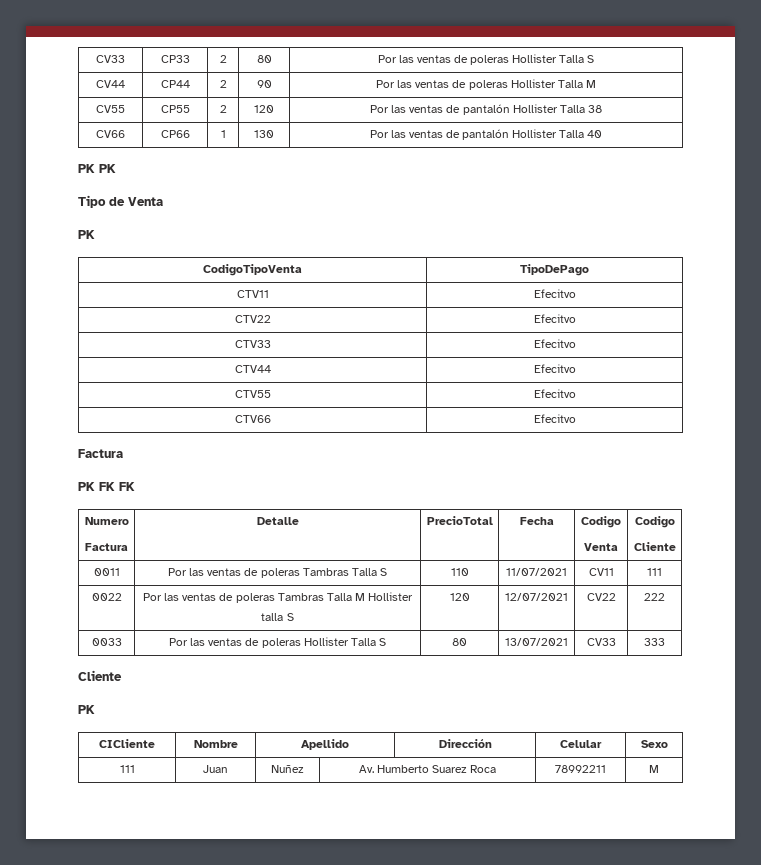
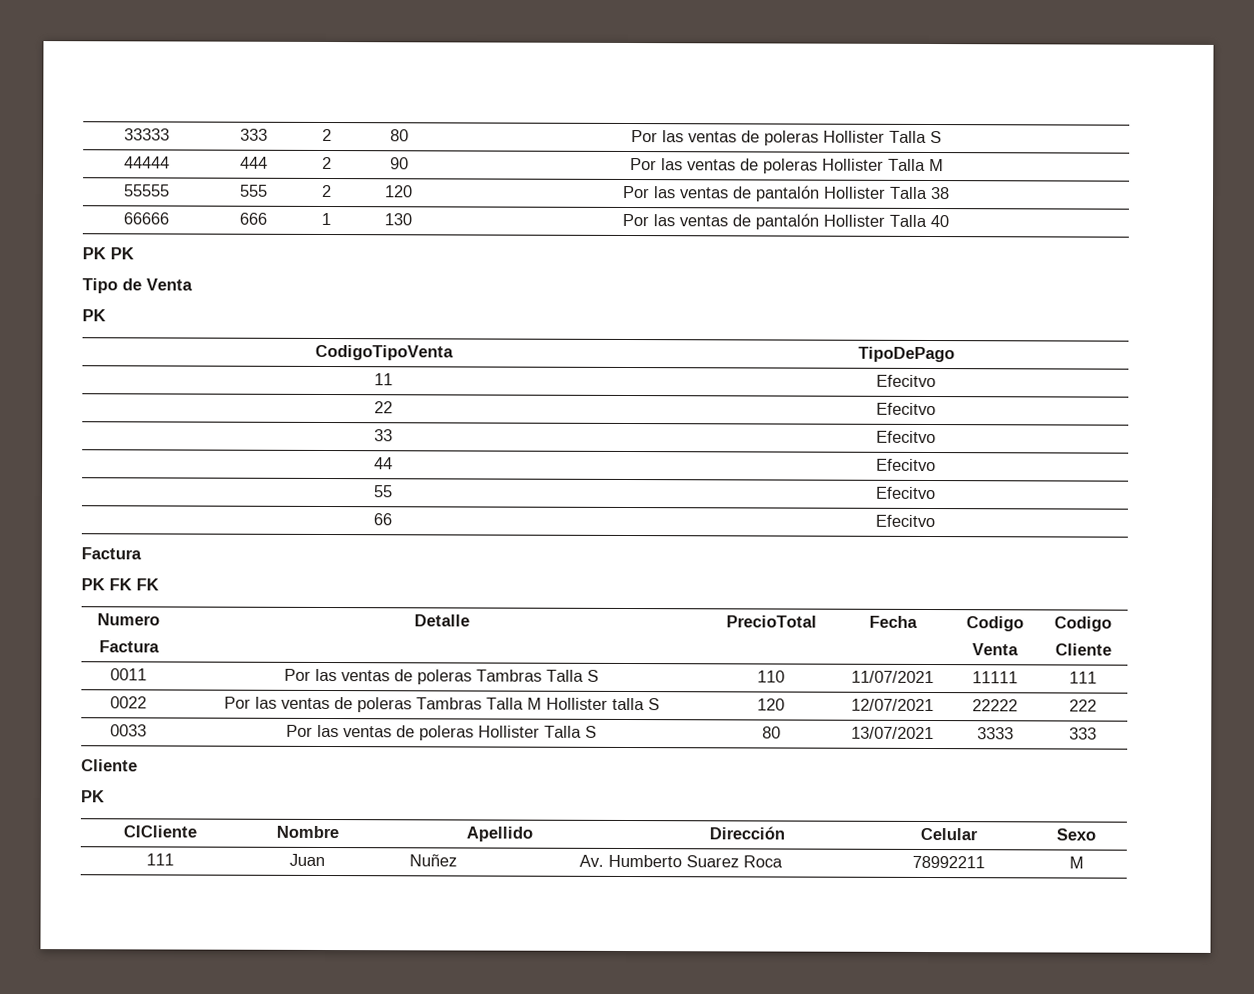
[96,55,125,63] [160,55,190,63] CV33 | CP33 -> [123,128,170,141] [240,128,268,141] 33333 | 333
[96,80,125,88] [160,80,190,88] CV44 | CP44 -> [123,156,170,169] [240,156,268,169] 44444 | 444
[96,105,125,113] [160,105,190,113] CV55 | CP55 -> [122,184,170,197] [239,184,268,197] 55555 | 555
[96,130,125,138] [160,130,190,138] CV66 | CP66 -> [122,212,169,225] [239,212,267,225] 66666 | 666
[236,290,269,298] [533,289,576,298] [234,315,271,323] [533,314,576,323] [234,340,271,348] [533,339,576,348] [234,365,271,373] [533,364,576,373] [234,390,271,398] [533,389,576,398] [234,415,271,423] CTV11 | Efecitvo // CTV22 | Efecitvo // CTV33 | Efecitvo // CTV44 | Efecitvo // CTV55 | Efecitvo // CTV66 -> [374,373,393,386] [876,374,936,388] [374,401,393,414] [876,402,936,416] [374,429,393,442] [876,430,936,444] [374,457,393,470] [876,458,936,472] [373,485,393,498] [875,486,936,500] [373,513,392,526] 11 | Efecitvo // 22 | Efecitvo // 33 | Efecitvo // 44 | Efecitvo // 55 | Efecitvo // 66
[588,568,614,576] CV11 -> [972,671,1018,684] 11111
[586,593,616,601] CV22 -> [972,699,1018,712] 22222
[586,638,616,646] CV33 -> [976,727,1014,740] 3333

